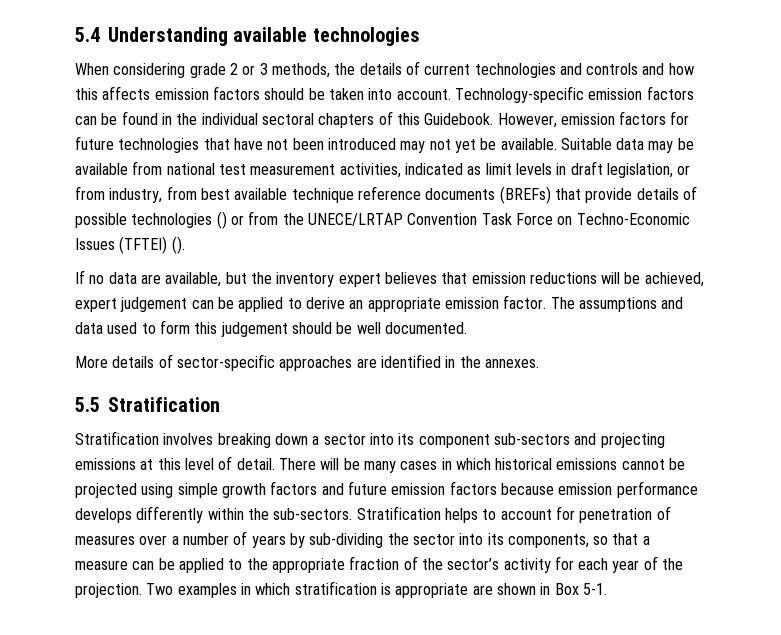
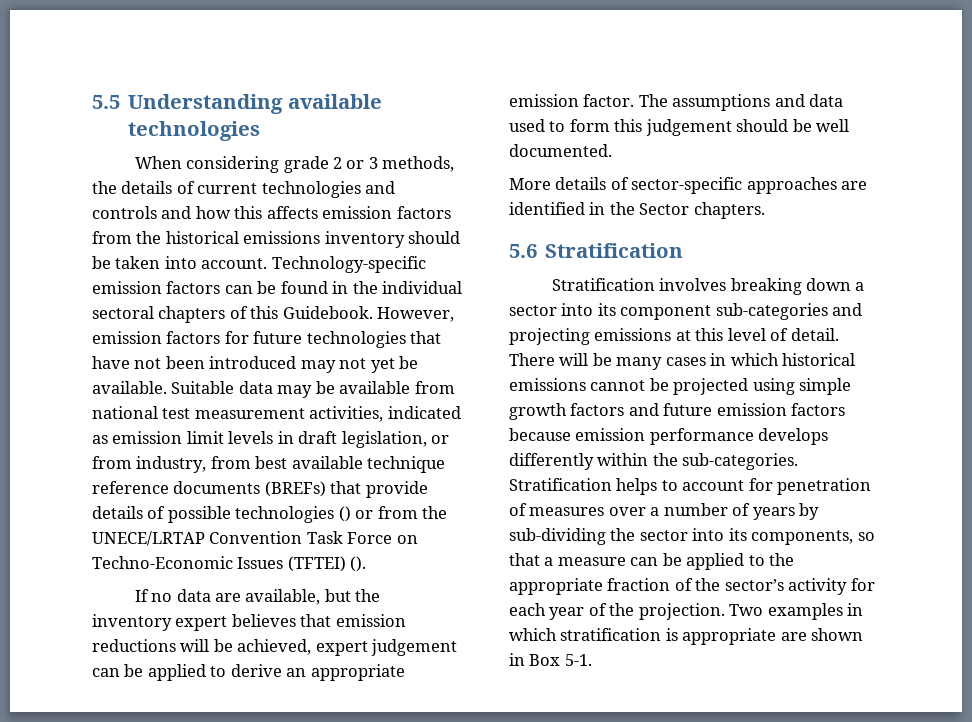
[75,27,100,42] 5.4 -> [92,95,120,109] 5.5
(260, 93) none -> [92,231,405,248] from the historical emissions inventory
(482, 170) none -> [112,431,183,444] emission
[484,359,539,368] [75,397,100,412] annexes. // 5.5 -> [639,202,765,219] [509,244,537,258] Sector chapters. // 5.6
[493,433,570,445] sub-sectors -> [715,303,828,320] sub-categories
[273,508,353,520] sub-sectors. -> [682,453,799,470] sub-categories.

